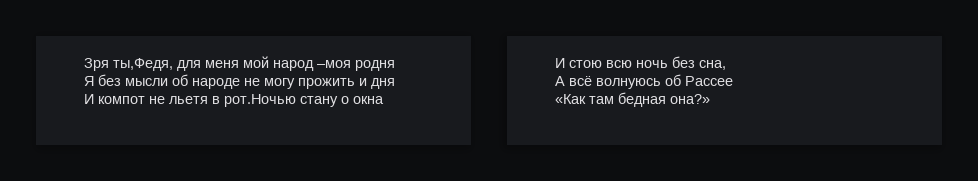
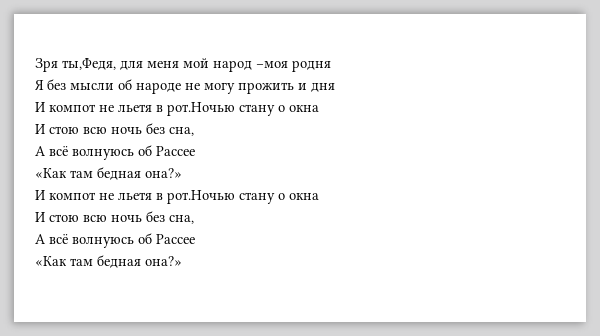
(710, 99) none -> [35,190,319,204] [35,211,194,224] [35,233,195,248] [35,255,182,268] // И компот не льетя в рот.Ночью стану о окна // И стою всю ночь без сна, // А всё волнуюсь об Рассее // «Как там бедная она?»

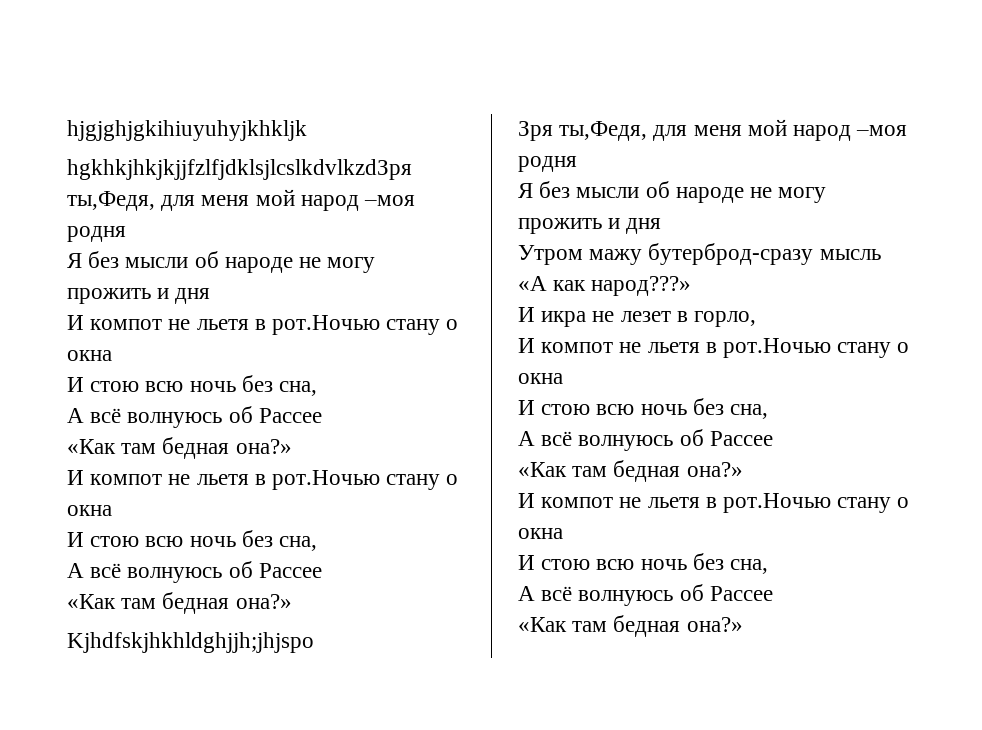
[35,58,58,72] Зря -> [67,120,307,141] [67,159,412,180] hjgjghjgkihiuyuhyjkhkljk // hgkhkjhkjkjjfzlfjdklsjlcslkdvlkzdЗря
(182, 261) none -> [67,632,314,653] [518,119,908,141] [518,156,577,172] [518,181,827,203] [518,218,662,234] [518,243,881,265] [518,276,692,296] [518,307,757,327] [518,338,910,358] [518,373,563,384] [518,398,769,419] [518,429,773,451] [518,460,743,482] [518,493,910,513] [518,528,563,539] [518,553,769,574] [518,584,773,606] [518,615,743,637] // Kjhdfskjhkhldghjjh;jhjspo // Зря ты,Федя, для меня мой народ –моя родня // Я без мысли об народе не могу прожить и дня // Утром мажу бутерброд-сразу мысль «А как народ???» // И икра не лезет в горло, // И компот не льетя в рот.Ночью стану о окна // И стою всю ночь без сна, // А всё волнуюсь об Рассее // «Как там бедная она?» // И компот не льетя в рот.Ночью стану о окна // И стою всю ночь без сна, // А всё волнуюсь об Рассее // «Как там бедная она?»

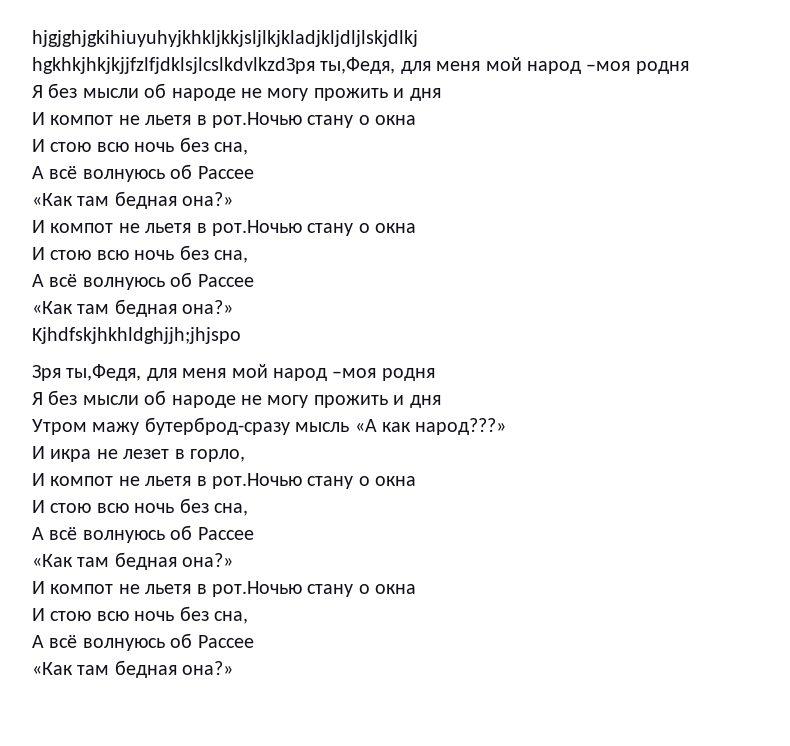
[67,120,307,141] hjgjghjgkihiuyuhyjkhkljk -> [32,30,418,47] hjgjghjgkihiuyuhyjkhkljkkjsljlkjkladjkljdljlskjdlkj

